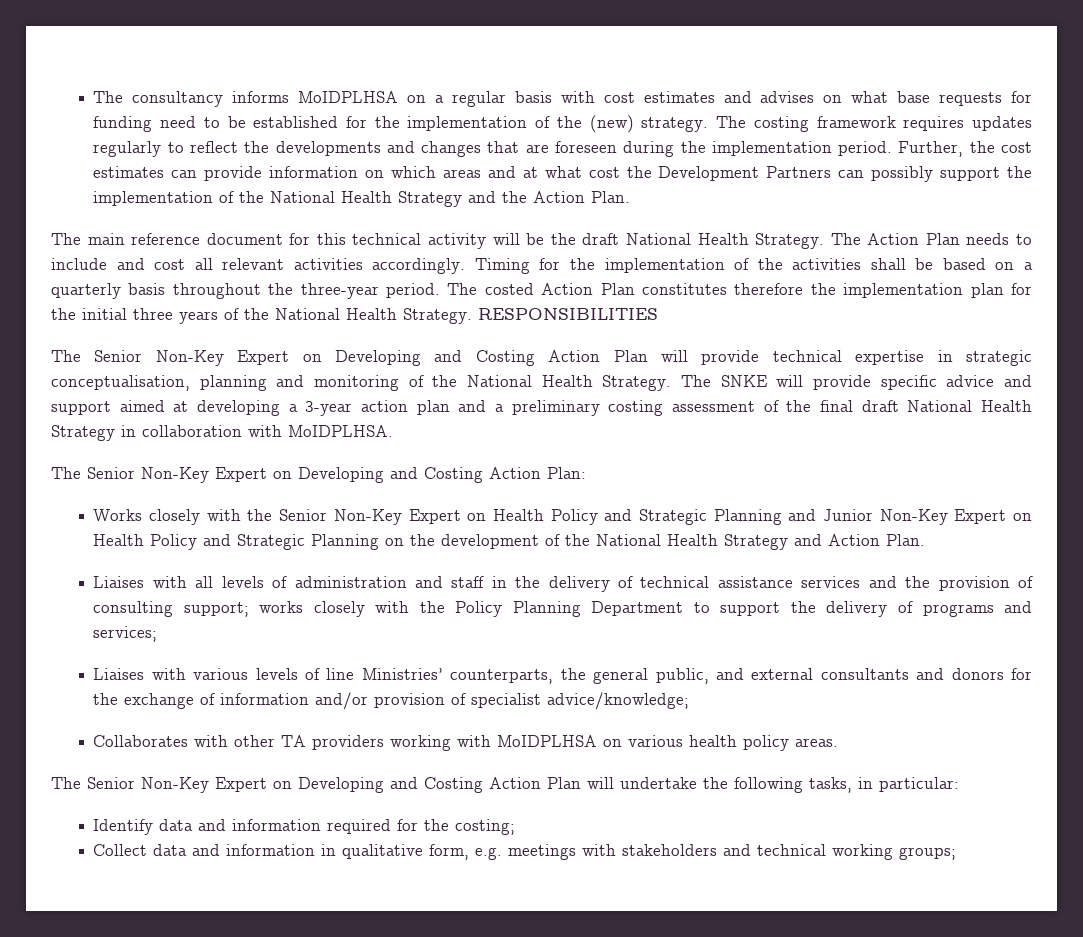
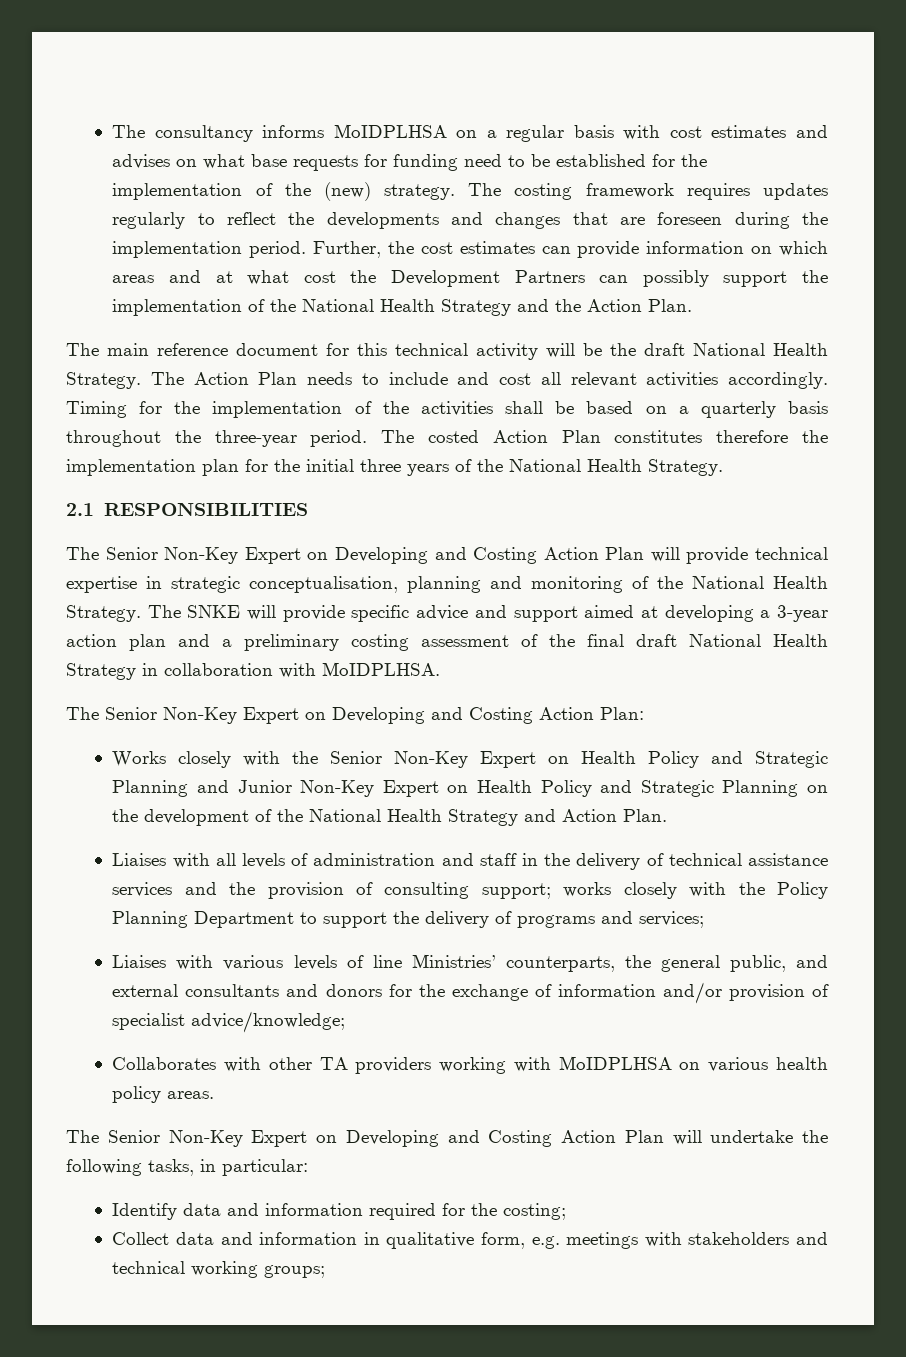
(472, 316) none -> [66,503,94,516] // 2.1

